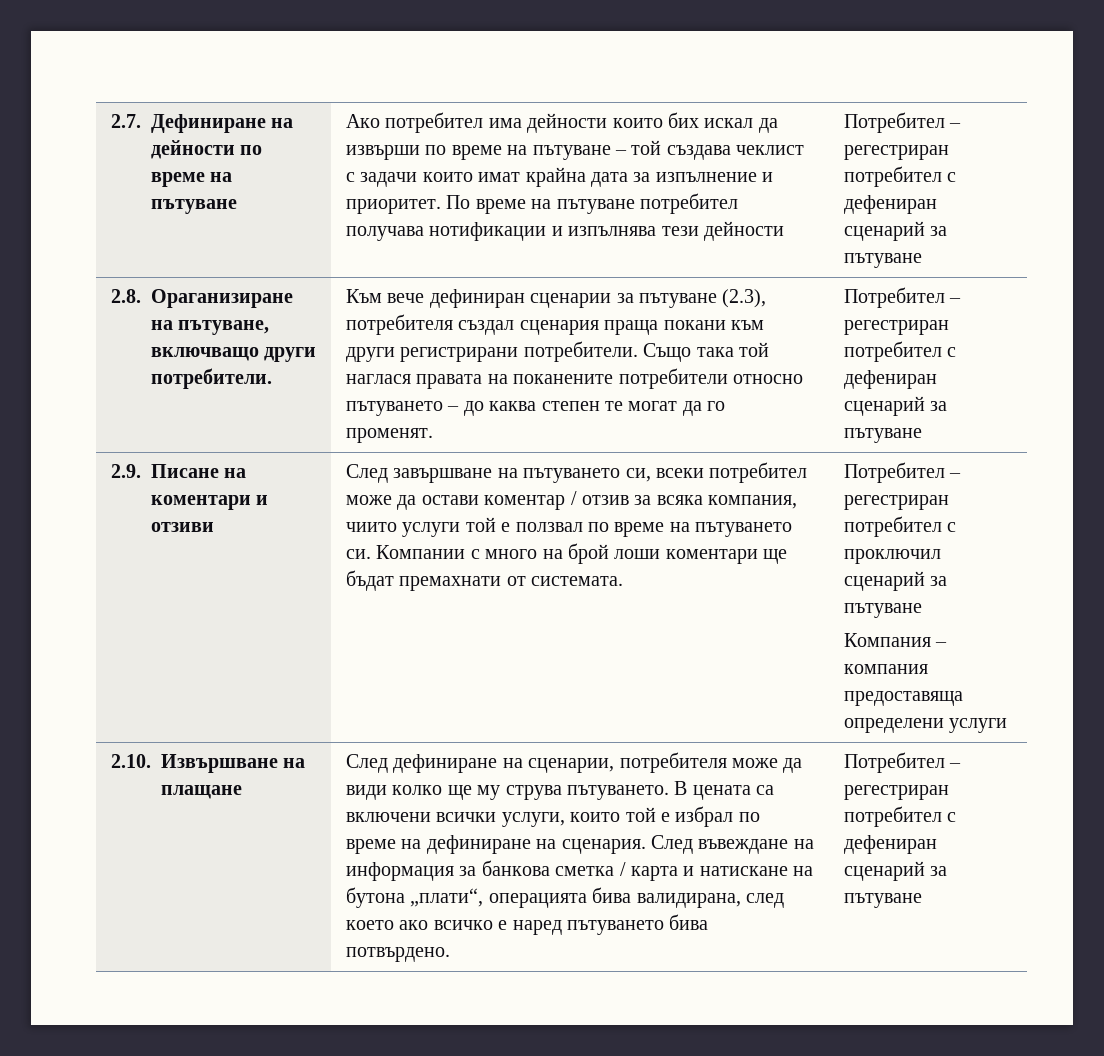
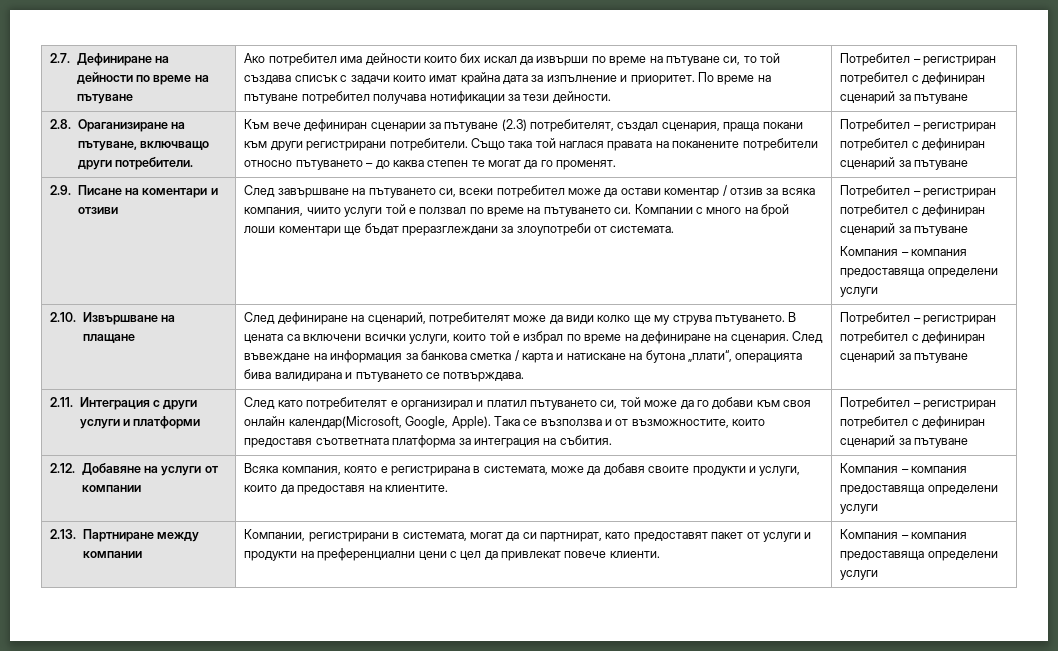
[614,150,627,155] – -> [723,56,757,65] си, то
[736,145,805,155] чеклист -> [294,75,338,82] списък
[551,221,784,241] [843,112,962,133] [843,145,949,160] [843,166,957,187] [843,195,937,214] и изпълнява тези дейности | Потребител – регестриран потребител с дефениран -> [507,91,611,103] [840,53,997,66] [840,72,986,85] за тези дейности. | Потребител – регистриран потребител с дефиниран
[722,289,767,308] [345,314,599,335] (2.3), потребителя създал сценария -> [501,119,720,132] (2.3) потребителят, създал сценария,
[843,320,949,335] [843,341,957,362] [843,370,937,389] регестриран потребител с дефениран -> [923,122,997,132] [840,138,986,151] регистриран потребител с дефиниран
[399,576,502,591] премахнати -> [401,223,591,236] преразглеждани за злоупотреби
[843,495,949,510] [843,516,957,537] [843,549,941,564] регестриран потребител с проключил -> [923,188,997,198] [840,204,986,217] регистриран потребител с дефиниран
[528,752,727,773] сценарии, потребителя -> [367,312,510,325] сценарий, потребителят
[636,893,784,908] [345,914,709,935] [345,947,450,962] [843,752,962,773] [843,785,949,800] [843,806,957,827] [843,835,937,854] [843,861,948,881] [843,893,922,908] валидирана, след което ако всичко е наред пътуването бива потвърдено. | Потребител – регестриран потребител с дефениран сценарий за пътуване -> [274,372,525,382] [840,312,997,325] [840,331,986,344] [840,350,969,363] [50,397,198,410] [79,416,201,429] [244,397,812,410] [244,416,766,429] [244,435,612,448] [840,397,997,410] [840,416,986,429] [840,435,969,448] [50,463,219,476] [81,485,141,492] [244,463,801,476] [244,485,448,495] [840,463,968,473] [840,485,998,495] [840,504,879,514] [50,529,200,542] [82,551,142,558] [244,529,812,542] [244,548,660,561] [840,529,968,539] [840,551,998,561] [840,570,879,580] валидирана и пътуването се потвърждава. | Потребител – регистриран потребител с дефиниран сценарий за пътуване // 2.11. Интеграция с други услуги и платформи | След като потребителят е организирал и платил пътуването си, той може да го добави към своя онлайн календар(Microsoft, Google, Apple). Така се възползва и от възможностите, които предоставя съответната платформа за интеграция на събития. | Потребител – регистриран потребител с дефиниран сценарий за пътуване // 2.12. Добавяне на услуги от компании | Всяка компания, която е регистрирана в системата, може да добавя своите продукти и услуги, които да предоставя на клиентите. | Компания – компания предоставяща определени услуги // 2.13. Партниране между компании | Компании, регистрирани в системата, могат да си партнират, като предоставят пакет от услуги и продукти на преференциални цени с цел да привлекат повече клиенти. | Компания – компания предоставяща определени услуги

